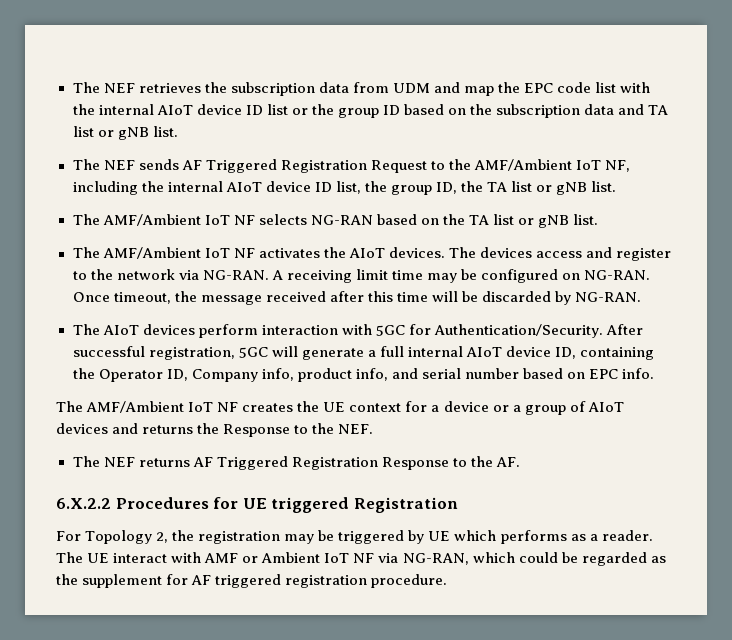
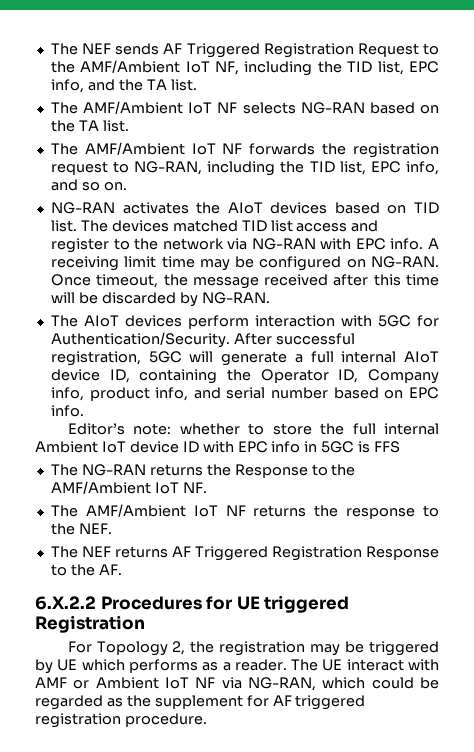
[72,82,651,96] [72,104,669,118] [72,126,178,140] [72,159,135,170] The NEF retrieves the subscription data from UDM and map the EPC code list with the internal AIoT device ID list or the group ID based on the subscription data and TA list or gNB list. // The NEF -> [50,43,112,55] The NEF
[167,181,588,195] internal AIoT device ID list, the group ID, the TA list or gNB -> [347,61,440,75] [50,79,167,93] TID list, EPC info, and the TA
[493,214,599,228] [72,247,532,259] list or gNB list. // The AMF/Ambient IoT NF activates the AIoT devices. The devices -> [102,120,129,132] [50,142,439,158] [50,161,440,176] [50,179,127,191] [50,202,439,214] [50,220,293,232] list. // The AMF/Ambient IoT NF forwards the registration request to NG-RAN, including the TID list, EPC info, and so on. // NG-RAN activates the AIoT devices based on TID list. The devices matched TID list
[202,270,269,280] NG-RAN. -> [251,238,424,250] NG-RAN with EPC info.
[56,401,624,415] [56,423,291,437] The AMF/Ambient IoT NF creates the UE context for a device or a group of AIoT devices and returns the Response -> [67,423,440,435] [35,441,401,453] [50,464,356,478] [50,481,207,494] [50,504,416,519] Editor’s note: whether to store the full internal Ambient IoT device ID with EPC info in 5GC is FFS // The NG-RAN returns the Response to the AMF/Ambient IoT NF. // The AMF/Ambient IoT NF returns the response

